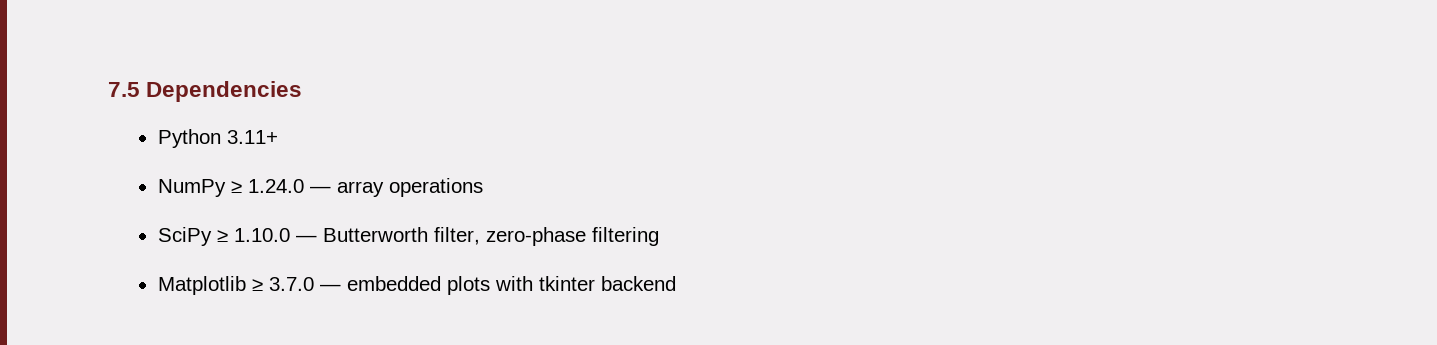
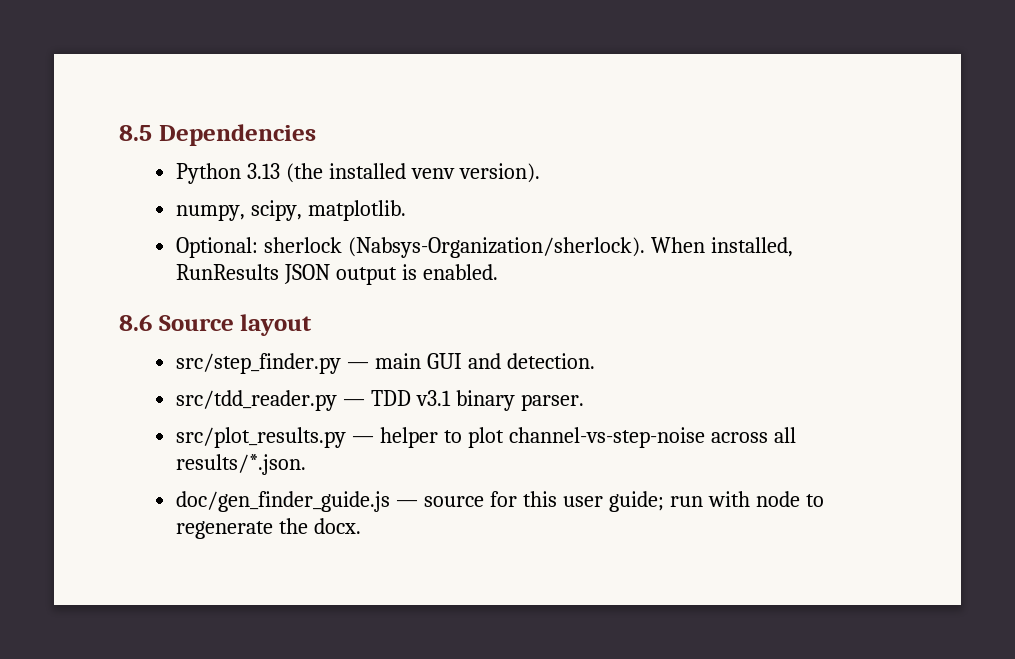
[108,82,140,97] 7.5 -> [119,125,152,141] 8.5
[226,130,278,144] [157,178,483,197] [157,227,659,246] [157,276,676,295] 3.11+ // NumPy ≥ 1.24.0 — array operations // SciPy ≥ 1.10.0 — Butterworth filter, zero-phase filtering // Matplotlib ≥ 3.7.0 — embedded plots with tkinter backend -> [247,163,540,183] [176,200,407,221] [176,237,793,258] [176,264,498,285] [119,314,313,336] [176,353,595,374] [176,390,584,411] [176,427,796,448] [176,454,307,475] [176,491,824,512] [176,518,362,539] 3.13 (the installed venv version). // numpy, scipy, matplotlib. // Optional: sherlock (Nabsys-Organization/sherlock). When installed, RunResults JSON output is enabled. // 8.6 Source layout // src/step_finder.py — main GUI and detection. // src/tdd_reader.py — TDD v3.1 binary parser. // src/plot_results.py — helper to plot channel-vs-step-noise across all results/*.json. // doc/gen_finder_guide.js — source for this user guide; run with node to regenerate the docx.

